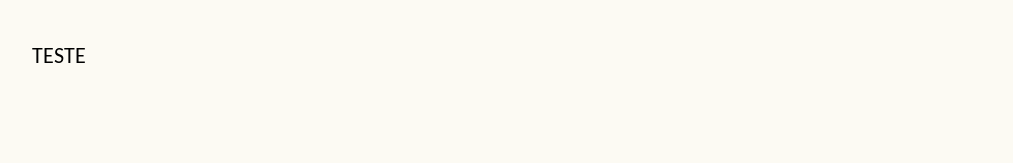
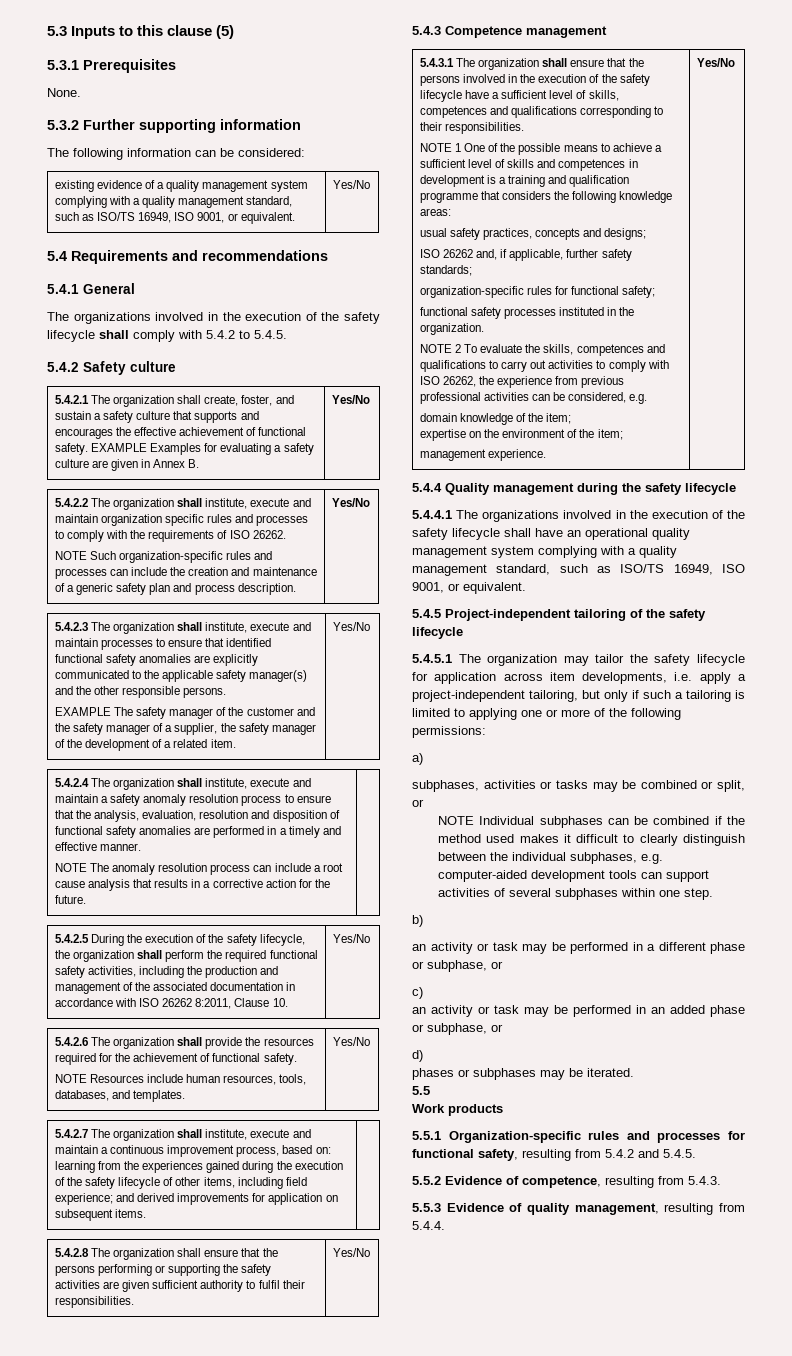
[32,48,86,63] TESTE -> [47,25,235,39] [47,59,176,73] [47,88,81,97] [47,119,301,133] [47,148,305,160] [54,180,308,192] [54,196,293,208] [54,212,295,224] [332,180,370,189] [47,250,328,264] [47,283,135,294] [47,312,380,324] [47,330,287,342] [47,361,176,375] [54,395,294,407] [54,411,259,423] [54,427,307,439] [54,443,314,455] [54,459,200,471] [331,395,370,404] [54,498,311,510] [54,514,309,526] [54,530,286,542] [54,551,273,563] [54,567,317,579] [54,583,296,595] [331,498,370,507] [54,622,311,634] [54,638,272,650] [54,654,259,666] [54,670,308,682] [54,686,227,698] [54,707,315,719] [54,723,316,735] [54,739,236,751] [332,622,370,631] [54,778,311,790] [54,794,331,806] [54,810,340,822] [54,826,341,838] [54,842,142,851] [54,863,343,875] [54,879,330,891] [54,895,86,904] [54,934,305,946] [54,950,318,962] [54,966,279,978] [54,982,296,994] [54,998,288,1009] [332,934,370,943] [54,1037,314,1049] [54,1053,297,1065] [54,1074,307,1085] [54,1090,186,1102] [332,1037,370,1046] [54,1129,311,1141] [54,1145,331,1157] [54,1161,343,1173] [54,1177,307,1189] [54,1193,338,1205] [54,1209,147,1221] [54,1248,278,1260] [54,1264,272,1276] [54,1280,305,1292] [54,1296,134,1308] [332,1248,370,1257] [412,26,607,38] [419,58,644,70] [419,74,650,86] [419,90,619,102] [419,106,664,118] [419,122,525,134] [419,143,662,155] [419,159,638,171] [419,175,630,187] [419,191,673,203] [419,208,451,216] [419,228,647,240] [419,249,632,261] [419,265,472,276] [419,286,656,298] [419,307,635,319] [419,323,484,335] [419,344,665,356] [419,360,669,372] [419,376,625,388] [419,392,648,404] [419,413,572,425] [419,429,623,441] [419,449,547,461] [696,58,735,67] [412,483,736,495] [412,510,745,522] [412,528,690,540] [412,546,677,558] [412,564,745,576] [412,582,526,594] [412,609,706,621] [412,627,463,639] [412,654,745,666] [412,672,746,684] [412,690,745,702] [412,708,681,720] [412,726,486,738] [412,753,423,765] [412,780,745,792] [412,799,424,807] [437,816,745,828] [437,834,745,846] [437,852,663,864] [437,870,709,882] [437,888,713,900] [412,915,423,927] [412,942,745,954] [412,960,503,972] [412,987,423,999] [412,1005,745,1017] [412,1023,503,1035] [412,1050,423,1062] [412,1068,634,1080] [412,1086,430,1095] [412,1104,503,1116] [412,1131,745,1143] [412,1149,696,1161] [412,1176,721,1188] [412,1203,745,1215] [412,1221,445,1230] 5.3 Inputs to this clause (5) // 5.3.1 Prerequisites // None. // 5.3.2 Further supporting information // The following information can be considered: // existing evidence of a quality management system complying with a quality management standard, such as ISO/TS 16949, ISO 9001, or equivalent. | Yes/No // 5.4 Requirements and recommendations // 5.4.1 General // The organizations involved in the execution of the safety lifecycle shall comply with 5.4.2 to 5.4.5. // 5.4.2 Safety culture // 5.4.2.1 The organization shall create, foster, and sustain a safety culture that supports and encourages the effective achievement of functional safety. EXAMPLE Examples for evaluating a safety culture are given in Annex B. | Yes/No // 5.4.2.2 The organization shall institute, execute and maintain organization specific rules and processes to comply with the requirements of ISO 26262. // NOTE Such organization-specific rules and processes can include the creation and maintenance of a generic safety plan and process description. | Yes/No // 5.4.2.3 The organization shall institute, execute and maintain processes to ensure that identified functional safety anomalies are explicitly communicated to the applicable safety manager(s) and the other responsible persons. // EXAMPLE The safety manager of the customer and the safety manager of a supplier, the safety manager of the development of a related item. | Yes/No // 5.4.2.4 The organization shall institute, execute and maintain a safety anomaly resolution process to ensure that the analysis, evaluation, resolution and disposition of functional safety anomalies are performed in a timely and effective manner. // NOTE The anomaly resolution process can include a root cause analysis that results in a corrective action for the future. | // 5.4.2.5 During the execution of the safety lifecycle, the organization shall perform the required functional safety activities, including the production and management of the associated documentation in accordance with ISO 26262 8:2011, Clause 10. | Yes/No // 5.4.2.6 The organization shall provide the resources required for the achievement of functional safety. // NOTE Resources include human resources, tools, databases, and templates. | Yes/No // 5.4.2.7 The organization shall institute, execute and maintain a continuous improvement process, based on: learning from the experiences gained during the execution of the safety lifecycle of other items, including field experience; and derived improvements for application on subsequent items. | // 5.4.2.8 The organization shall ensure that the persons performing or supporting the safety activities are given sufficient authority to fulfil their responsibilities. | Yes/No // 5.4.3 Competence management // 5.4.3.1 The organization shall ensure that the persons involved in the execution of the safety lifecycle have a sufficient level of skills, competences and qualifications corresponding to their responsibilities. // NOTE 1 One of the possible means to achieve a sufficient level of skills and competences in development is a training and qualification programme that considers the following knowledge areas: // usual safety practices, concepts and designs; // ISO 26262 and, if applicable, further safety standards; // organization-specific rules for functional safety; // functional safety processes instituted in the organization. // NOTE 2 To evaluate the skills, competences and qualifications to carry out activities to comply with ISO 26262, the experience from previous professional activities can be considered, e.g. // domain knowledge of the item; // expertise on the environment of the item; // management experience. | Yes/No // 5.4.4 Quality management during the safety lifecycle // 5.4.4.1 The organizations involved in the execution of the safety lifecycle shall have an operational quality management system complying with a quality management standard, such as ISO/TS 16949, ISO 9001, or equivalent. // 5.4.5 Project-independent tailoring of the safety lifecycle // 5.4.5.1 The organization may tailor the safety lifecycle for application across item developments, i.e. apply a project-independent tailoring, but only if such a tailoring is limited to applying one or more of the following permissions: // a) // subphases, activities or tasks may be combined or split, or // NOTE Individual subphases can be combined if the method used makes it difficult to clearly distinguish between the individual subphases, e.g. computer-aided development tools can support activities of several subphases within one step. // b) // an activity or task may be performed in a different phase or subphase, or // c) // an activity or task may be performed in an added phase or subphase, or // d) // phases or subphases may be iterated. // 5.5 // Work products // 5.5.1 Organization-specific rules and processes for functional safety, resulting from 5.4.2 and 5.4.5. // 5.5.2 Evidence of competence, resulting from 5.4.3. // 5.5.3 Evidence of quality management, resulting from 5.4.4.

